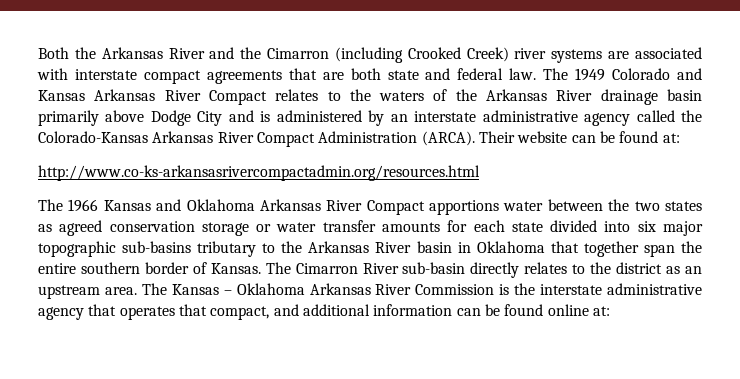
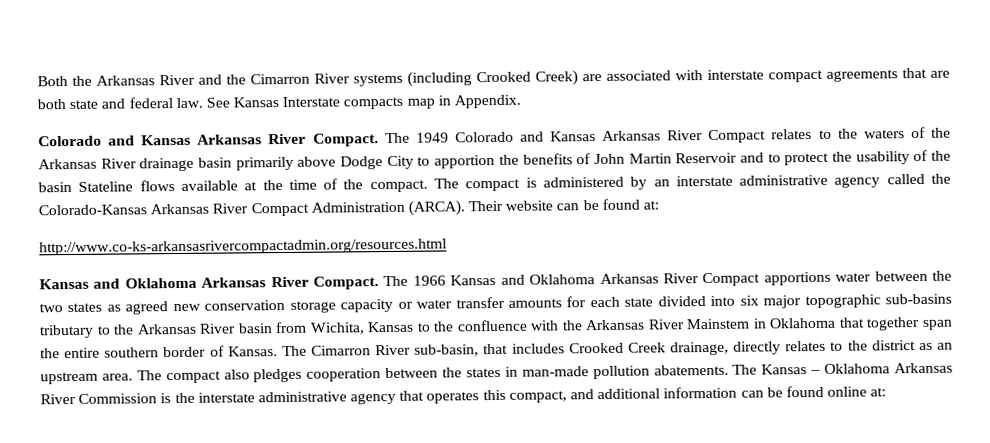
(330, 53) none -> [314,73,403,87] River systems
[514,48,603,63] river systems -> (578, 78) none
(537, 74) none -> [205,94,522,110] [38,133,379,147] See Kansas Interstate compacts map in Appendix. // Colorado and Kansas Arkansas River Compact.
[228,110,254,122] and -> [417,149,951,169] [38,178,521,193] to apportion the benefits of John Martin Reservoir and to protect the usability of the basin Stateline flows available at the time of the compact. The compact
(480, 173) none -> [39,276,380,290] Kansas and Oklahoma Arkansas River Compact.
(103, 228) none -> [172,303,201,312] new
(249, 229) none -> [340,298,394,313] capacity
(452, 247) none -> [275,318,751,335] from Wichita, Kansas to the confluence with the Arkansas River Mainstem
[402,262,466,274] sub-basin -> [414,341,729,357] sub-basin, that includes Crooked Creek drainage,
(167, 289) none -> [165,364,758,384] compact also pledges cooperation between the states in man-made pollution abatements. The
[178,304,207,316] that -> [482,389,506,401] this

